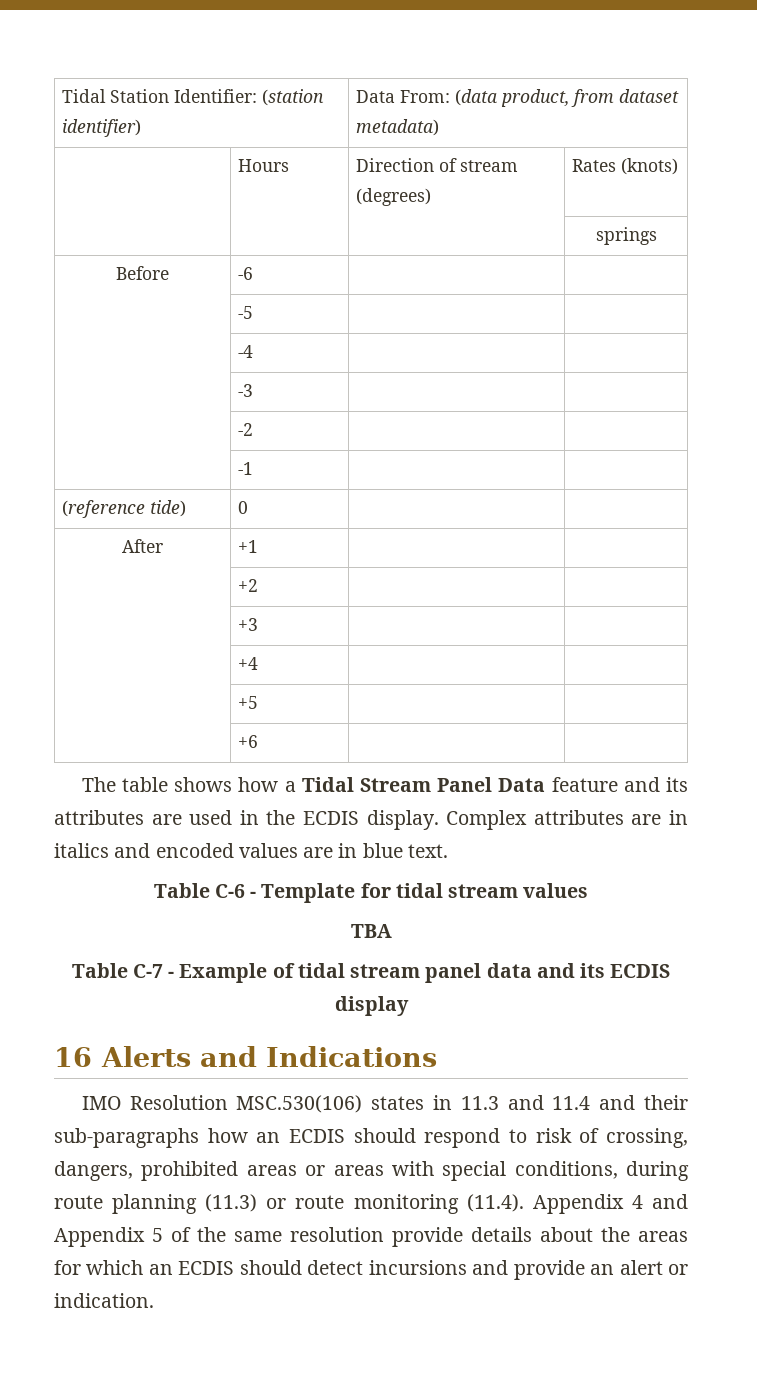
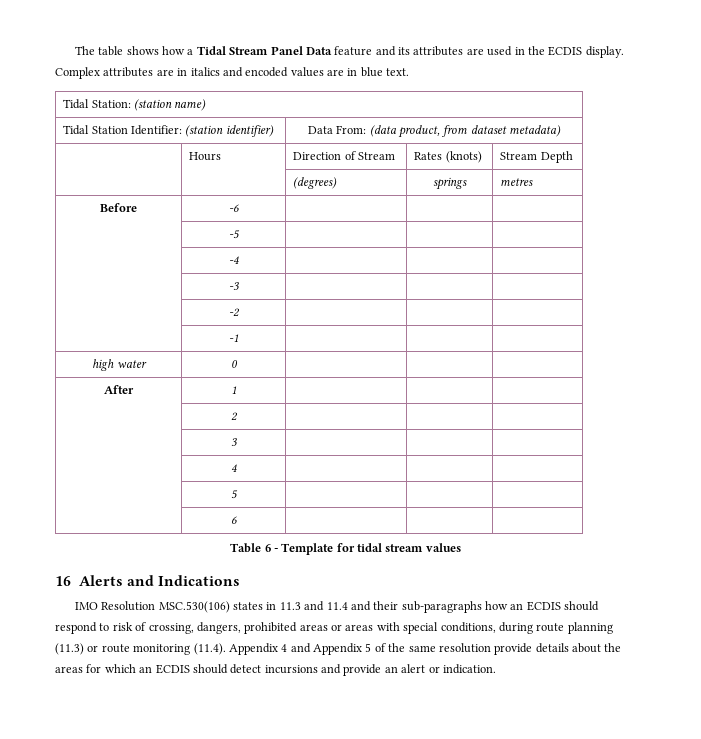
[62,89,325,106] [62,119,142,137] [356,89,680,107] [356,119,440,136] [238,159,290,172] [356,158,519,172] [356,188,432,206] [572,158,679,175] [595,227,657,245] [116,266,169,280] [238,267,254,280] [238,306,254,319] [238,345,254,358] [238,384,254,397] [238,423,254,436] [238,462,254,475] [62,500,187,518] [238,501,249,514] [122,539,163,553] [238,540,259,553] [238,579,259,592] [238,618,259,631] [238,657,259,670] [238,696,259,709] [238,735,259,748] Tidal Station Identifier: (station identifier) | Data From: (data product, from dataset metadata) // | Hours | Direction of stream (degrees) | Rates (knots) // | | | springs // Before | -6 | | // | -5 | | // | -4 | | // | -3 | | // | -2 | | // | -1 | | // (reference tide) | 0 | | // After | +1 | | // | +2 | | // | +3 | | // | +4 | | // | +5 | | // | +6 | | // -> (74, 50) none
[153,883,245,898] // Table C-6 -> [63,99,207,111] [63,125,274,137] [307,125,562,138] [189,152,222,161] [293,151,395,160] [414,151,482,163] [500,151,573,163] [293,177,338,189] [433,177,467,190] [500,178,534,186] [100,203,137,212] [228,204,239,212] [228,230,240,239] [228,256,239,264] [228,282,239,290] [228,308,240,317] [228,334,239,342] [92,359,147,371] [230,360,238,368] [104,385,134,394] [230,386,237,394] [230,412,238,421] [230,438,237,446] [230,464,237,472] [230,490,238,499] [230,516,237,524] [230,543,271,553] // Tidal Station: (station name) // Tidal Station Identifier: (station identifier) | Data From: (data product, from dataset metadata) // | Hours | Direction of Stream | Rates (knots) | Stream Depth // | | (degrees) | springs | metres // Before | -6 | | | // | -5 | | | // | -4 | | | // | -3 | | | // | -2 | | | // | -1 | | | // high water | 0 | | | // After | 1 | | | // | 2 | | | // | 3 | | | // | 4 | | | // | 5 | | | // | 6 | | | // Table 6
[350,924,392,938] [71,963,671,983] [334,996,409,1016] // TBA // Table C-7 - Example of tidal stream panel data and its ECDIS display -> (461, 547) none

